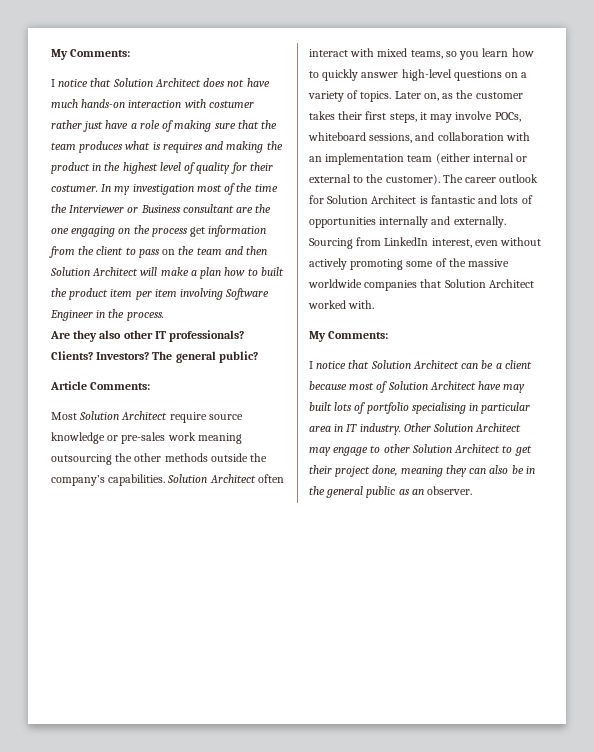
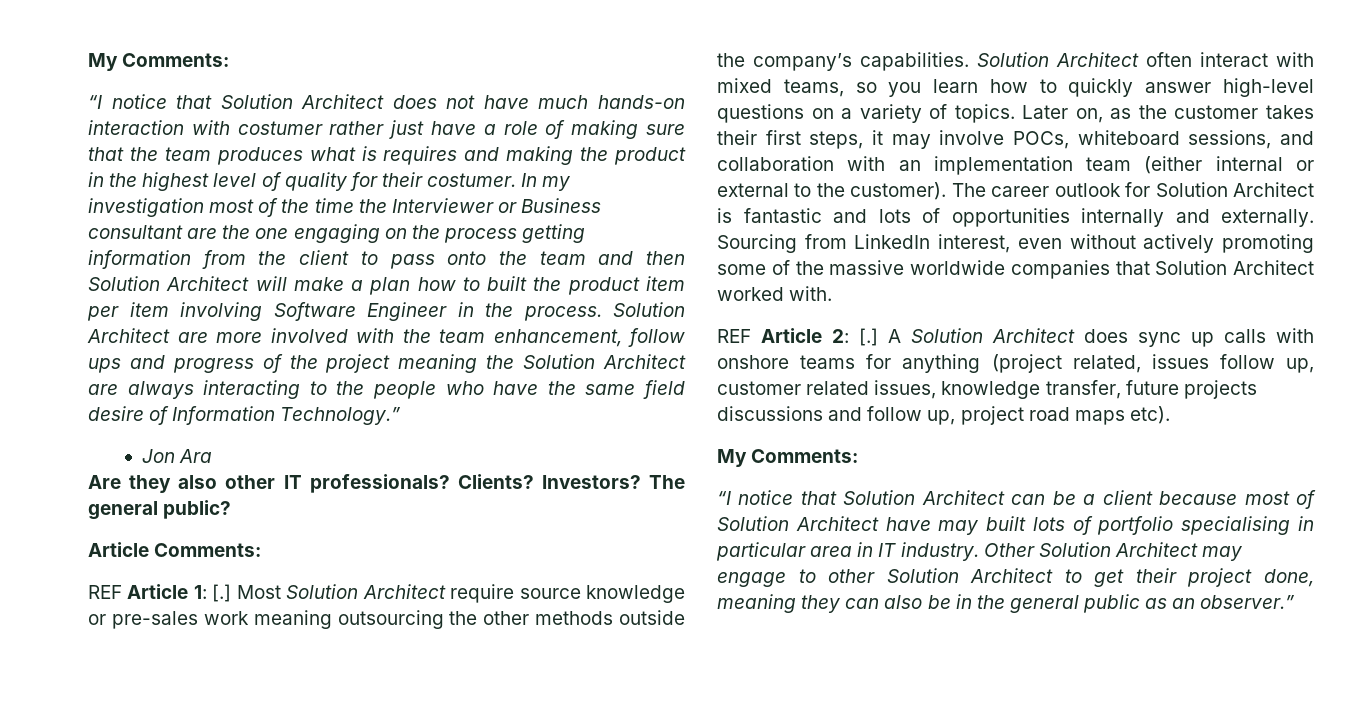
[51,49,131,60] [51,79,55,87] My Comments: // I -> [88,53,230,71] [88,95,102,109] My Comments: // “I
[190,227,206,237] get -> [522,224,586,243] getting
[162,249,176,255] on -> [447,251,487,265] onto
(164, 316) none -> [613,302,685,317] [87,328,685,347] [88,354,687,373] [88,380,686,399] [88,406,402,425] [141,449,213,463] Solution Architect are more involved with the team enhancement, follow ups and progress of the project meaning the Solution Architect are always interacting to the people who have the same field desire of Information Technology.” // Jon Ara
(151, 386) none -> [88,584,232,602] REF Article 1: [.]
[309,331,389,342] [309,361,313,369] // My Comments: // I -> [717,328,1314,347] [717,354,1314,373] [717,380,1257,399] [717,406,1170,425] [717,449,859,467] [717,491,731,505] // REF Article 2: [.] A Solution Architect does sync up calls with onshore teams for anything (project related, issues follow up, customer related issues, knowledge transfer, future projects discussions and follow up, project road maps etc). // My Comments: // “I
[427,486,473,495] observer. -> [1200,595,1296,609] observer.”

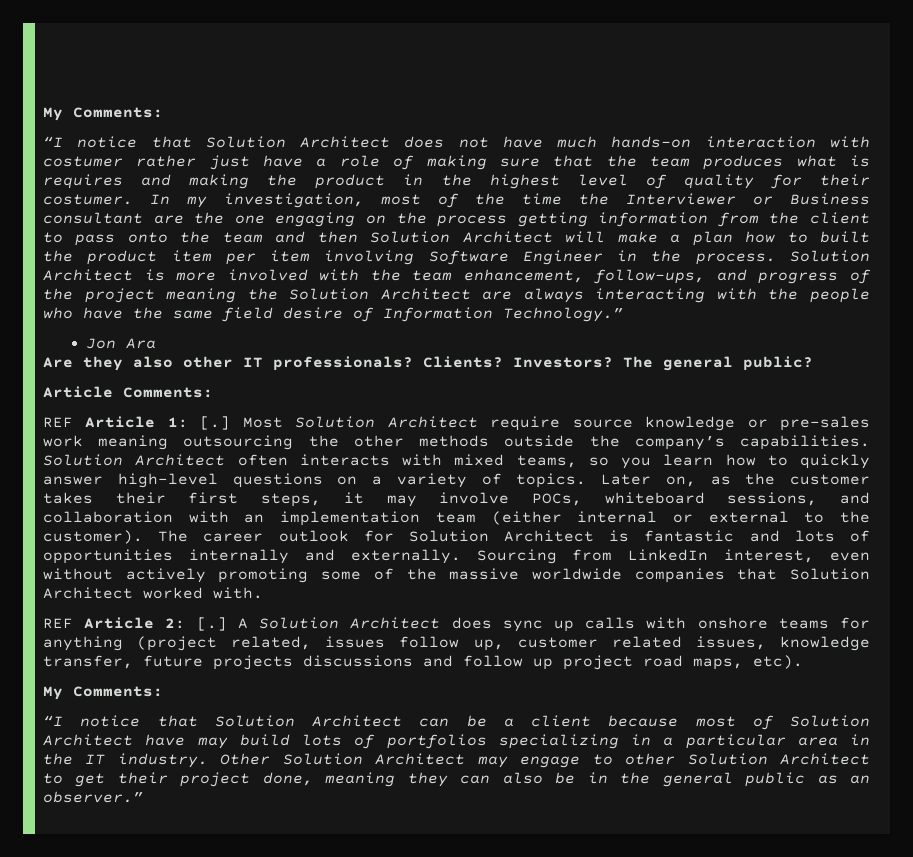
[88,198,204,217] investigation -> [224,193,364,208] investigation,
[177,332,208,343] are -> [144,269,165,281] is
[628,328,685,347] [88,358,121,373] follow ups -> [594,269,706,284] follow-ups,
[309,381,327,395] to -> [716,288,757,300] with
[1200,52,1268,67] interact -> [299,454,390,466] interacts
[927,410,956,425] up, -> [533,658,553,670] up
[1074,410,1125,425] maps -> [693,658,743,670] maps,
[986,516,1314,535] built lots of portfolio specialising in -> [239,734,674,749] build lots of portfolios specializing in a
(874, 549) none -> [43,753,73,765] the

